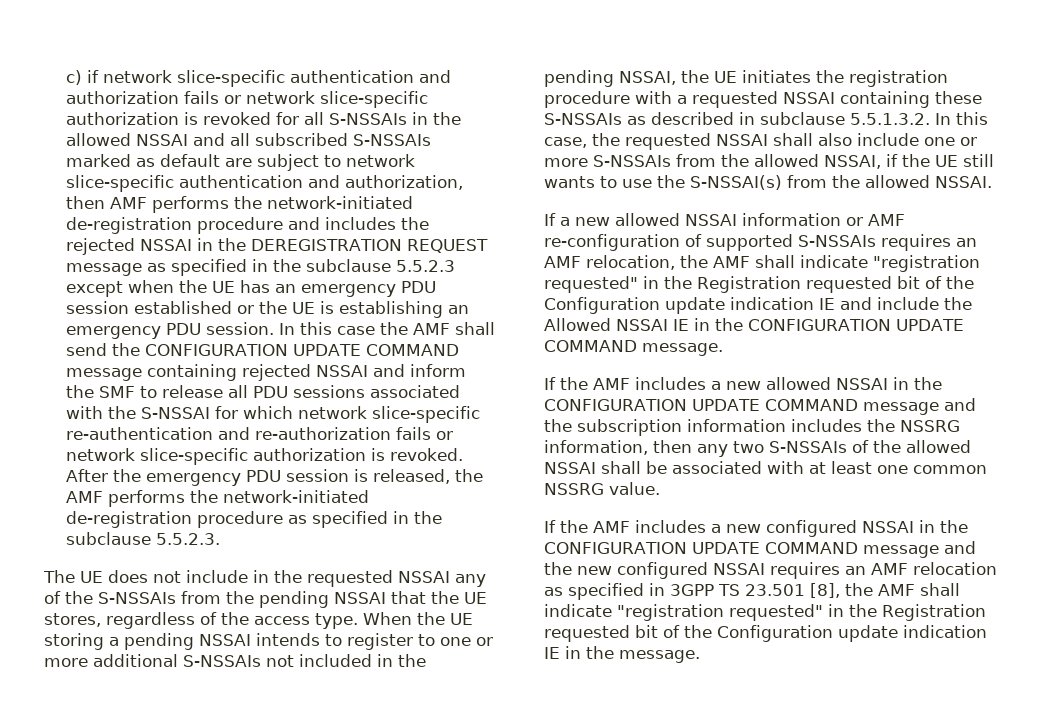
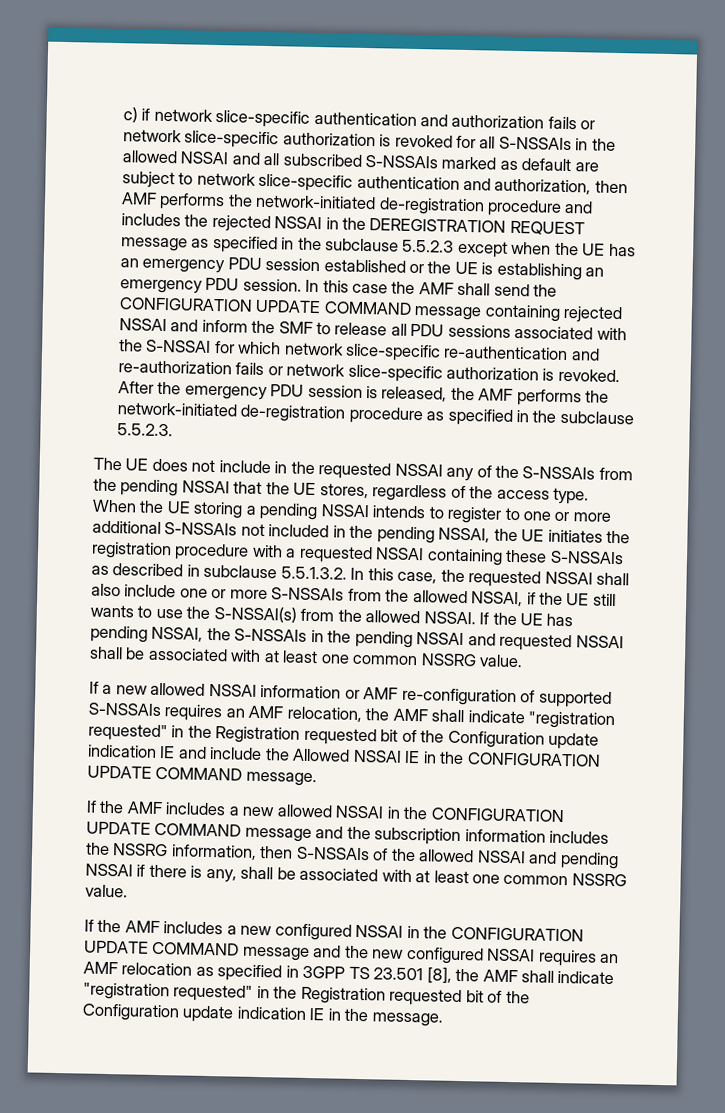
(992, 182) none -> [479,612,574,627] [90,625,624,652] [89,646,524,668] If the UE has pending NSSAI, the S-NSSAIs in the pending NSSAI and requested NSSAI shall be associated with at least one common NSSRG value.
[697,441,764,457] any two -> (294, 852) none
(596, 468) none -> [528,851,619,870] [85,863,237,883] and pending NSSAI if there is any,

